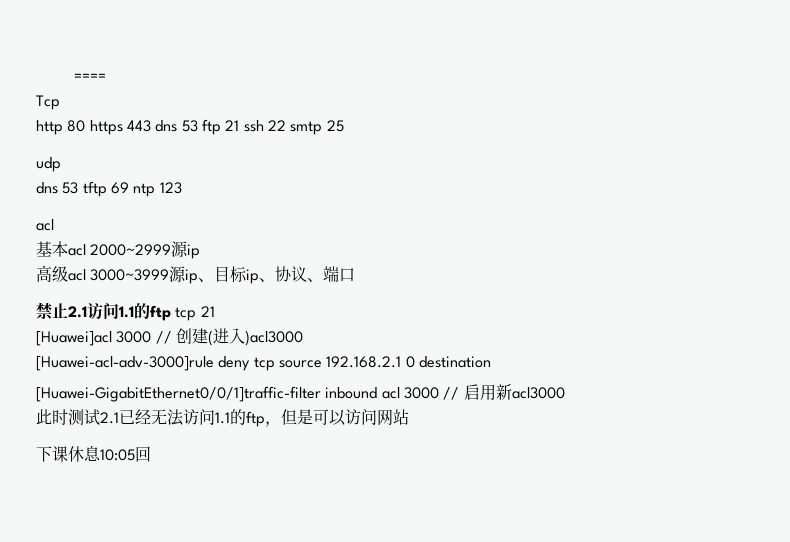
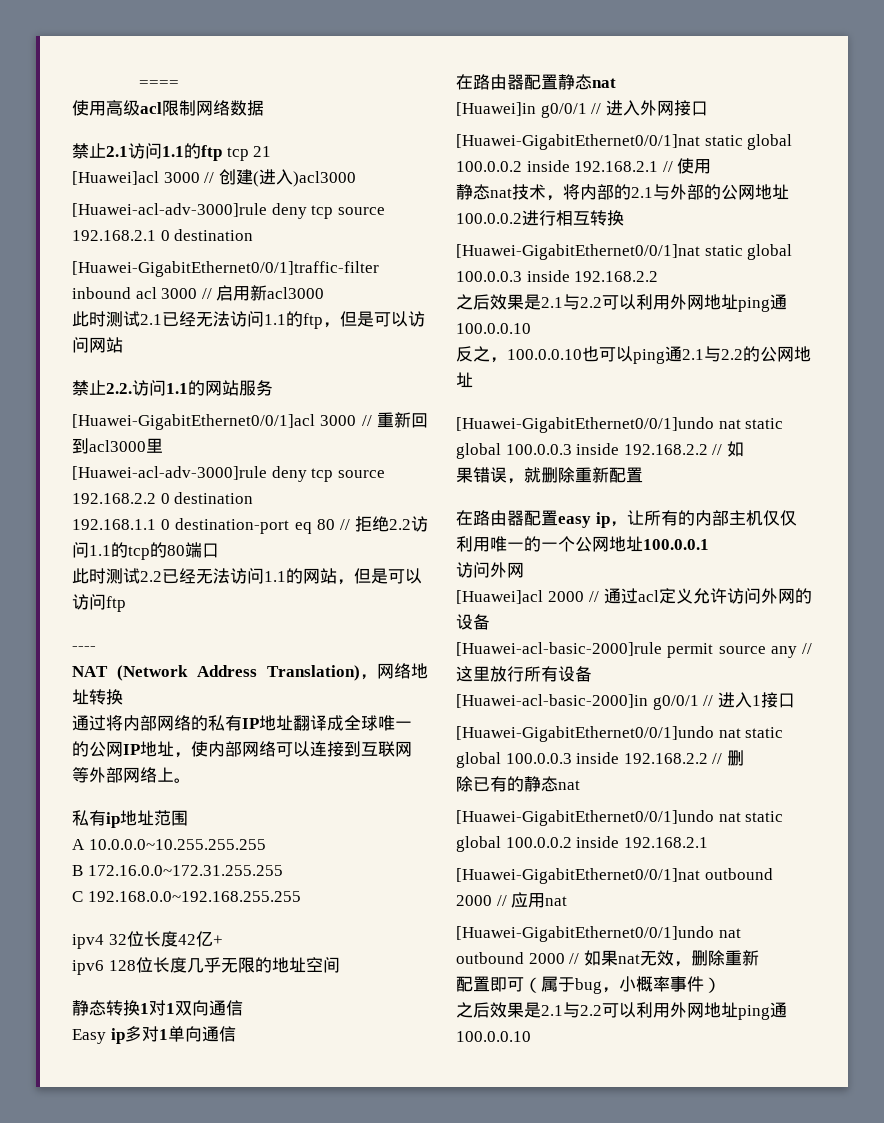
[36,95,60,110] [36,119,344,135] [36,157,61,172] [36,181,182,197] [36,219,54,231] [36,241,201,259] [36,265,356,284] Tcp // http 80 https 443 dns 53 ftp 21 ssh 22 smtp 25 // udp // dns 53 tftp 69 ntp 123 // acl // 基本acl 2000~2999源ip // 高级acl 3000~3999源ip、目标ip、协议、端口 -> [72,100,264,116] 使用高级acl限制网络数据
[36,446,151,462] 下课休息10:05回 -> [72,380,273,396] [72,412,428,430] [72,438,163,454] [72,466,385,482] [72,492,254,504] [72,516,428,534] [72,542,219,560] [72,568,422,585] [72,594,126,612] [72,646,96,651] [72,663,428,681] [72,689,123,705] [72,715,412,731] [72,741,412,758] [72,767,191,783] [72,810,188,828] [72,839,266,850] [72,865,283,876] [72,891,301,902] [72,931,223,949] [72,957,340,975] [72,1000,243,1016] [72,1026,236,1044] [456,74,616,90] [456,100,708,118] [456,134,793,150] [456,158,712,174] [456,184,789,201] [456,210,624,226] [456,244,793,260] [456,270,659,282] [456,294,787,312] [456,323,531,334] [456,346,811,364] [456,372,473,388] [456,417,784,433] [456,441,744,459] [456,467,643,484] [456,510,797,528] [456,536,709,552] [456,562,524,578] [456,588,812,604] [456,614,490,630] [456,642,812,658] [456,666,592,682] [456,692,795,710] [456,726,784,742] [456,750,744,768] [456,776,580,792] [456,810,784,826] [456,836,708,852] [456,868,773,884] [456,892,568,908] [456,926,741,942] [456,950,759,967] [456,976,721,994] [456,1002,787,1020] [456,1031,531,1042] 禁止2.2.访问1.1的网站服务 // [Huawei-GigabitEthernet0/0/1]acl 3000 // 重新回到acl3000里 // [Huawei-acl-adv-3000]rule deny tcp source 192.168.2.2 0 destination // 192.168.1.1 0 destination-port eq 80 // 拒绝2.2访问1.1的tcp的80端口 // 此时测试2.2已经无法访问1.1的网站，但是可以访问ftp // ---- // NAT (Network Address Translation)，网络地址转换 // 通过将内部网络的私有IP地址翻译成全球唯一的公网IP地址，使内部网络可以连接到互联网等外部网络上。 // 私有ip地址范围 // A 10.0.0.0~10.255.255.255 // B 172.16.0.0~172.31.255.255 // C 192.168.0.0~192.168.255.255 // ipv4 32位长度42亿+ // ipv6 128位长度几乎无限的地址空间 // 静态转换1对1双向通信 // Easy ip多对1单向通信 // 在路由器配置静态nat // [Huawei]in g0/0/1 // 进入外网接口 // [Huawei-GigabitEthernet0/0/1]nat static global 100.0.0.2 inside 192.168.2.1 // 使用 // 静态nat技术，将内部的2.1与外部的公网地址100.0.0.2进行相互转换 // [Huawei-GigabitEthernet0/0/1]nat static global 100.0.0.3 inside 192.168.2.2 // 之后效果是2.1与2.2可以利用外网地址ping通100.0.0.10 // 反之，100.0.0.10也可以ping通2.1与2.2的公网地址 // [Huawei-GigabitEthernet0/0/1]undo nat static global 100.0.0.3 inside 192.168.2.2 // 如 // 果错误，就删除重新配置 // 在路由器配置easy ip，让所有的内部主机仅仅利用唯一的一个公网地址100.0.0.1 // 访问外网 // [Huawei]acl 2000 // 通过acl定义允许访问外网的设备 // [Huawei-acl-basic-2000]rule permit source any // 这里放行所有设备 // [Huawei-acl-basic-2000]in g0/0/1 // 进入1接口 // [Huawei-GigabitEthernet0/0/1]undo nat static global 100.0.0.3 inside 192.168.2.2 // 删 // 除已有的静态nat // [Huawei-GigabitEthernet0/0/1]undo nat static global 100.0.0.2 inside 192.168.2.1 // [Huawei-GigabitEthernet0/0/1]nat outbound 2000 // 应用nat // [Huawei-GigabitEthernet0/0/1]undo nat outbound 2000 // 如果nat无效，删除重新 // 配置即可（属于bug，小概率事件） // 之后效果是2.1与2.2可以利用外网地址ping通100.0.0.10

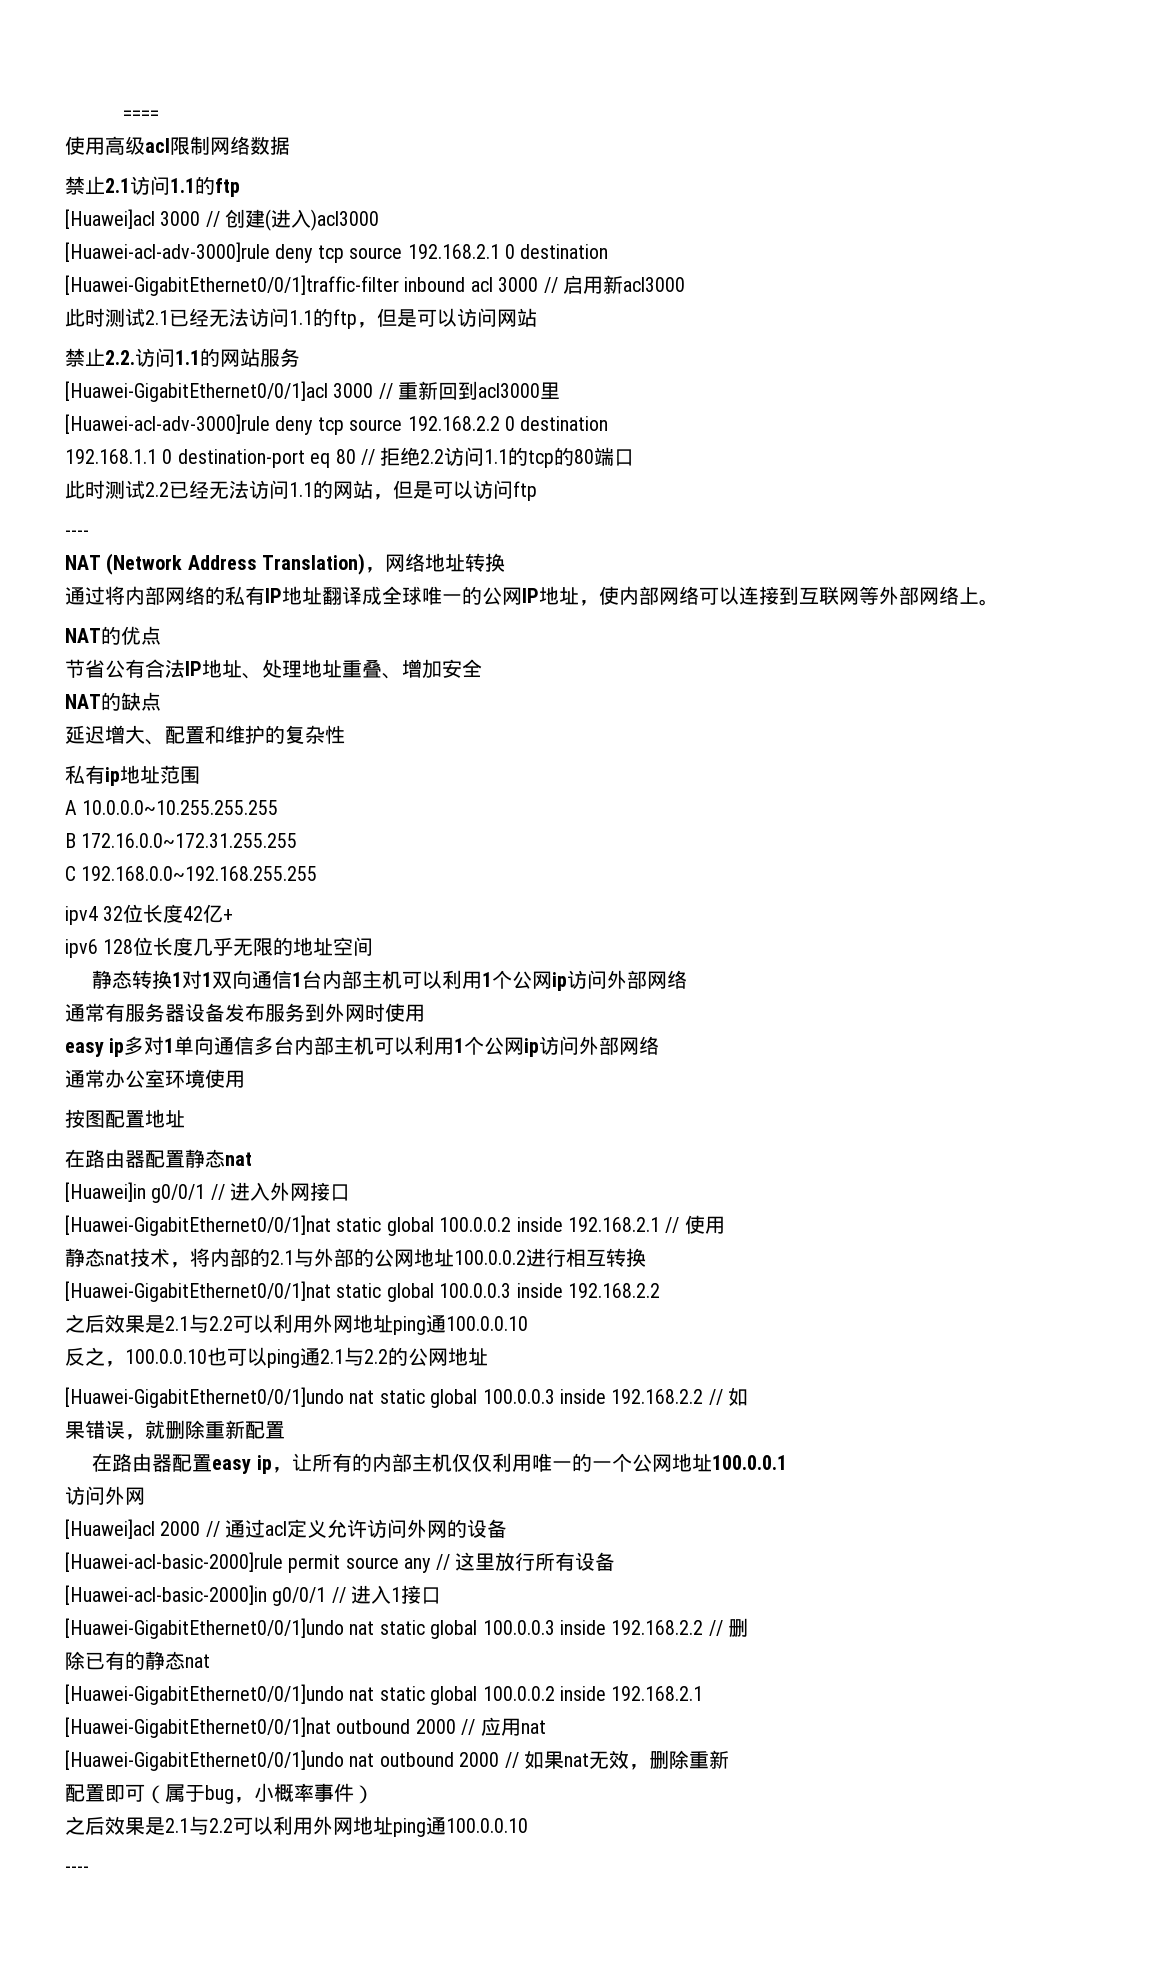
[226,146,272,161] tcp 21 -> (240, 187) none
(191, 780) none -> [65,626,161,645] [65,659,482,679] [65,692,161,711] [65,725,345,745] // NAT的优点 // 节省公有合法IP地址、处理地址重叠、增加安全 // NAT的缺点 // 延迟增大、配置和维护的复杂性
[72,1029,106,1044] // Easy -> [292,970,688,991] [65,1003,425,1022] [65,1042,104,1057] 1台内部主机可以利用1个公网ip访问外部网络 // 通常有服务器设备发布服务到外网时使用 // easy
(236, 1034) none -> [254,1036,660,1057] [65,1069,245,1088] [65,1109,185,1128] 多台内部主机可以利用1个公网ip访问外部网络 // 通常办公室环境使用 // 按图配置地址
(531, 1036) none -> [65,1866,89,1873] // ----

